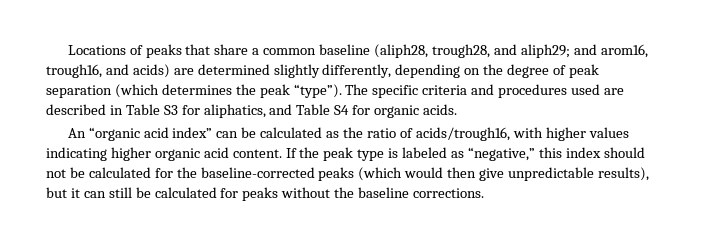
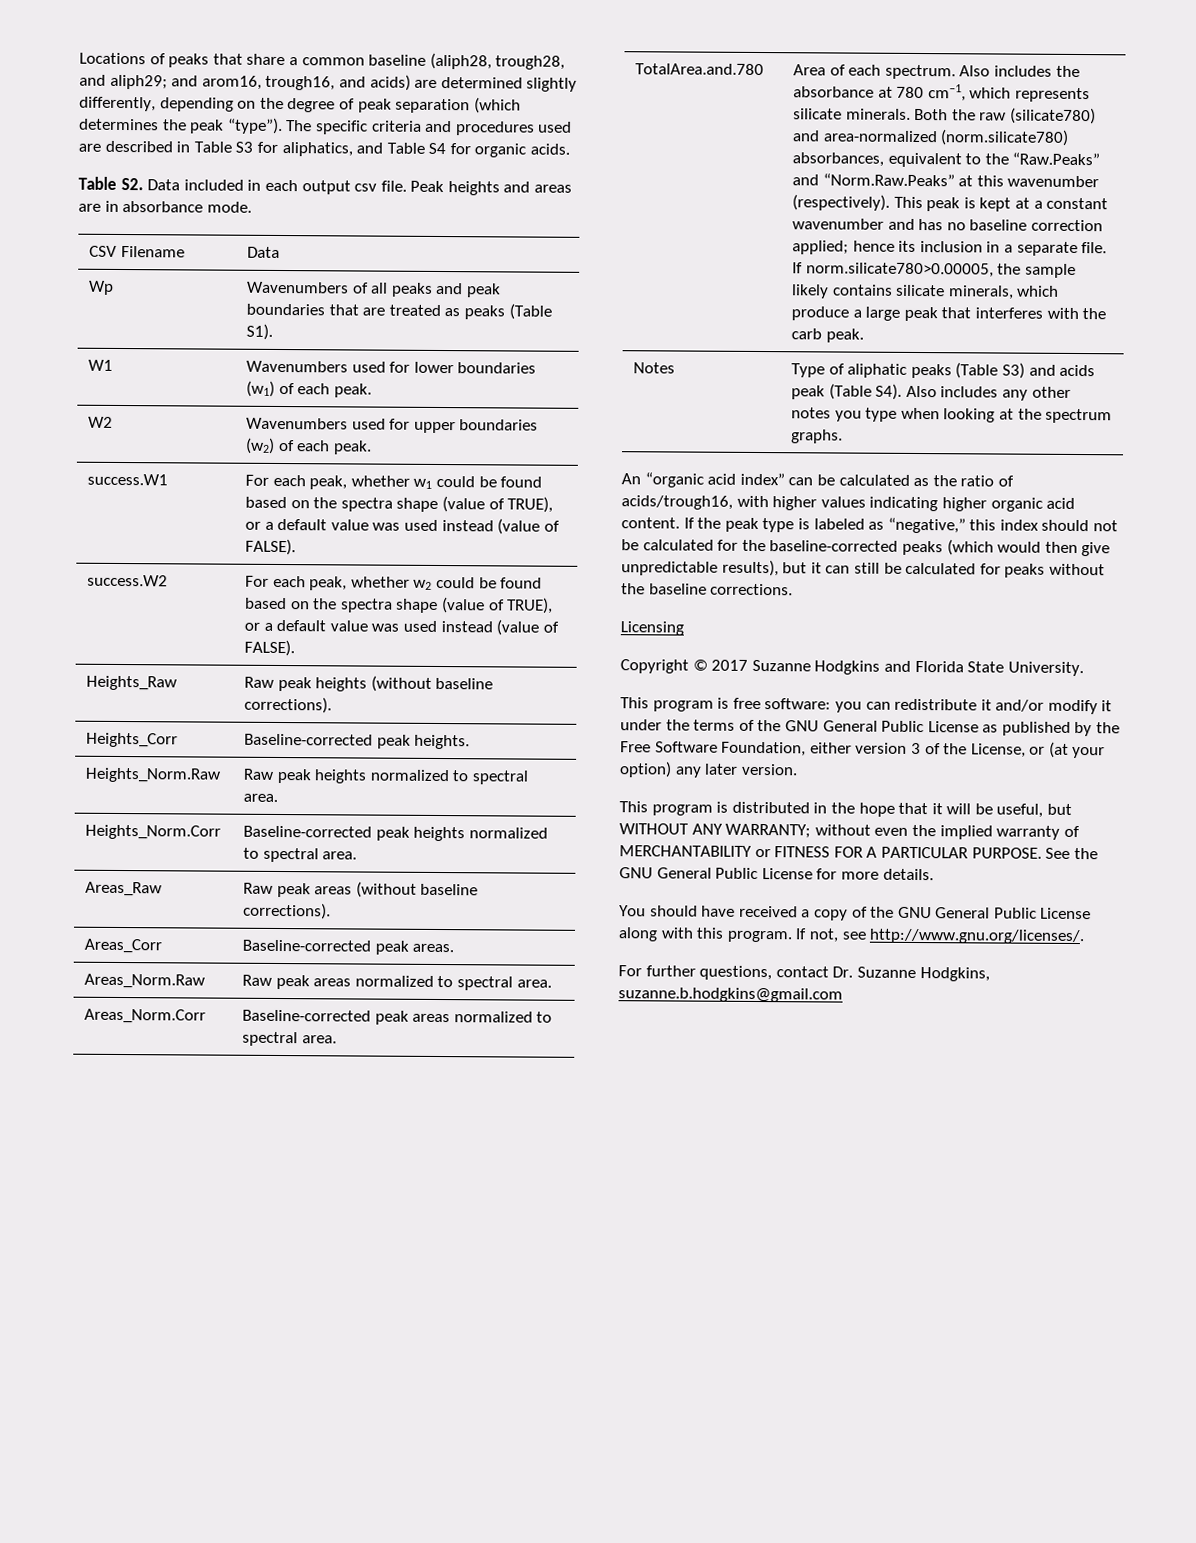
(458, 109) none -> [78,176,573,196] [78,200,252,213] [89,245,185,258] [247,246,281,258] [88,280,115,295] [247,281,501,298] [246,303,552,320] [246,323,274,340] [88,359,114,371] [246,360,537,374] [246,380,372,398] [88,416,114,428] [246,417,539,434] [245,437,372,455] [87,473,169,486] [245,474,543,490] [245,496,554,513] [245,518,560,535] [245,538,297,556] [87,574,169,587] [245,575,543,591] [245,597,554,614] [244,619,559,636] [244,639,296,657] [86,675,178,691] [244,675,494,692] [244,696,333,714] [86,732,179,748] [244,733,471,750] [85,767,222,783] [243,768,529,785] [243,793,279,802] [85,824,222,840] [243,825,548,842] [243,847,358,863] [85,881,163,897] [243,881,479,898] [243,902,332,920] [84,938,163,954] [242,939,455,955] [84,973,206,989] [242,974,552,991] [84,1008,207,1024] [242,1009,553,1025] [242,1031,337,1047] [635,63,765,76] [793,64,1080,80] [793,84,1090,103] [793,107,1096,125] [792,129,1070,146] [792,152,1101,168] [792,173,1100,188] [792,194,1109,212] [792,218,1103,232] [792,240,1108,257] [792,262,1076,278] [791,284,1060,300] [791,306,1107,322] [791,328,864,343] [633,362,676,374] [791,362,1096,379] [791,383,1071,401] [791,407,1113,424] [791,429,844,444] // Table S2. Data included in each output csv file. Peak heights and areas are in absorbance mode. // CSV Filename | Data // Wp | Wavenumbers of all peaks and peak boundaries that are treated as peaks (Table S1). // W1 | Wavenumbers used for lower boundaries (w1) of each peak. // W2 | Wavenumbers used for upper boundaries (w2) of each peak. // success.W1 | For each peak, whether w1 could be found based on the spectra shape (value of TRUE), or a default value was used instead (value of FALSE). // success.W2 | For each peak, whether w2 could be found based on the spectra shape (value of TRUE), or a default value was used instead (value of FALSE). // Heights_Raw | Raw peak heights (without baseline corrections). // Heights_Corr | Baseline-corrected peak heights. // Heights_Norm.Raw | Raw peak heights normalized to spectral area. // Heights_Norm.Corr | Baseline-corrected peak heights normalized to spectral area. // Areas_Raw | Raw peak areas (without baseline corrections). // Areas_Corr | Baseline-corrected peak areas. // Areas_Norm.Raw | Raw peak areas normalized to spectral area. // Areas_Norm.Corr | Baseline-corrected peak areas normalized to spectral area. // TotalArea.and.780 | Area of each spectrum. Also includes the absorbance at 780 cm−1, which represents silicate minerals. Both the raw (silicate780) and area-normalized (norm.silicate780) absorbances, equivalent to the “Raw.Peaks” and “Norm.Raw.Peaks” at this wavenumber (respectively). This peak is kept at a constant wavenumber and has no baseline correction applied; hence its inclusion in a separate file. If norm.silicate780>0.00005, the sample likely contains silicate minerals, which produce a large peak that interferes with the carb peak. // Notes | Type of aliphatic peaks (Table S3) and acids peak (Table S4). Also includes any other notes you type when looking at the spectrum graphs.
(485, 193) none -> [620,621,684,636] [620,659,1084,677] [620,697,1113,715] [620,719,1121,737] [620,741,1106,759] [619,761,798,778] [619,801,1073,818] [619,823,1080,840] [619,845,1098,860] [619,867,934,881] [619,905,1092,921] [618,927,1086,945] [618,965,990,982] [618,987,843,1003] // Licensing // Copyright © 2017 Suzanne Hodgkins and Florida State University. // This program is free software: you can redistribute it and/or modify it under the terms of the GNU General Public License as published by the Free Software Foundation, either version 3 of the License, or (at your option) any later version. // This program is distributed in the hope that it will be useful, but WITHOUT ANY WARRANTY; without even the implied warranty of MERCHANTABILITY or FITNESS FOR A PARTICULAR PURPOSE. See the GNU General Public License for more details. // You should have received a copy of the GNU General Public License along with this program. If not, see http://www.gnu.org/licenses/. // For further questions, contact Dr. Suzanne Hodgkins, suzanne.b.hodgkins@gmail.com

